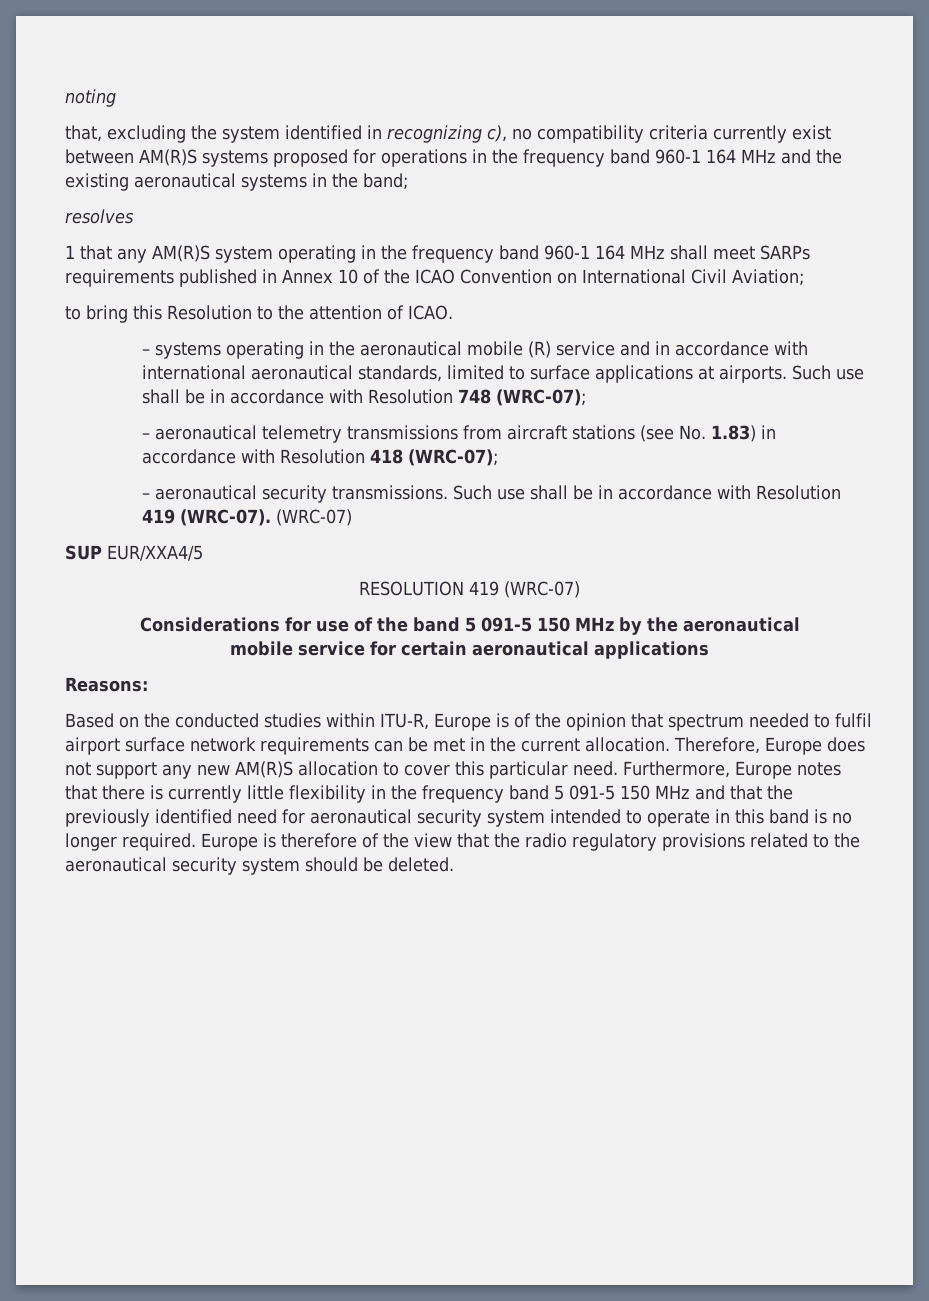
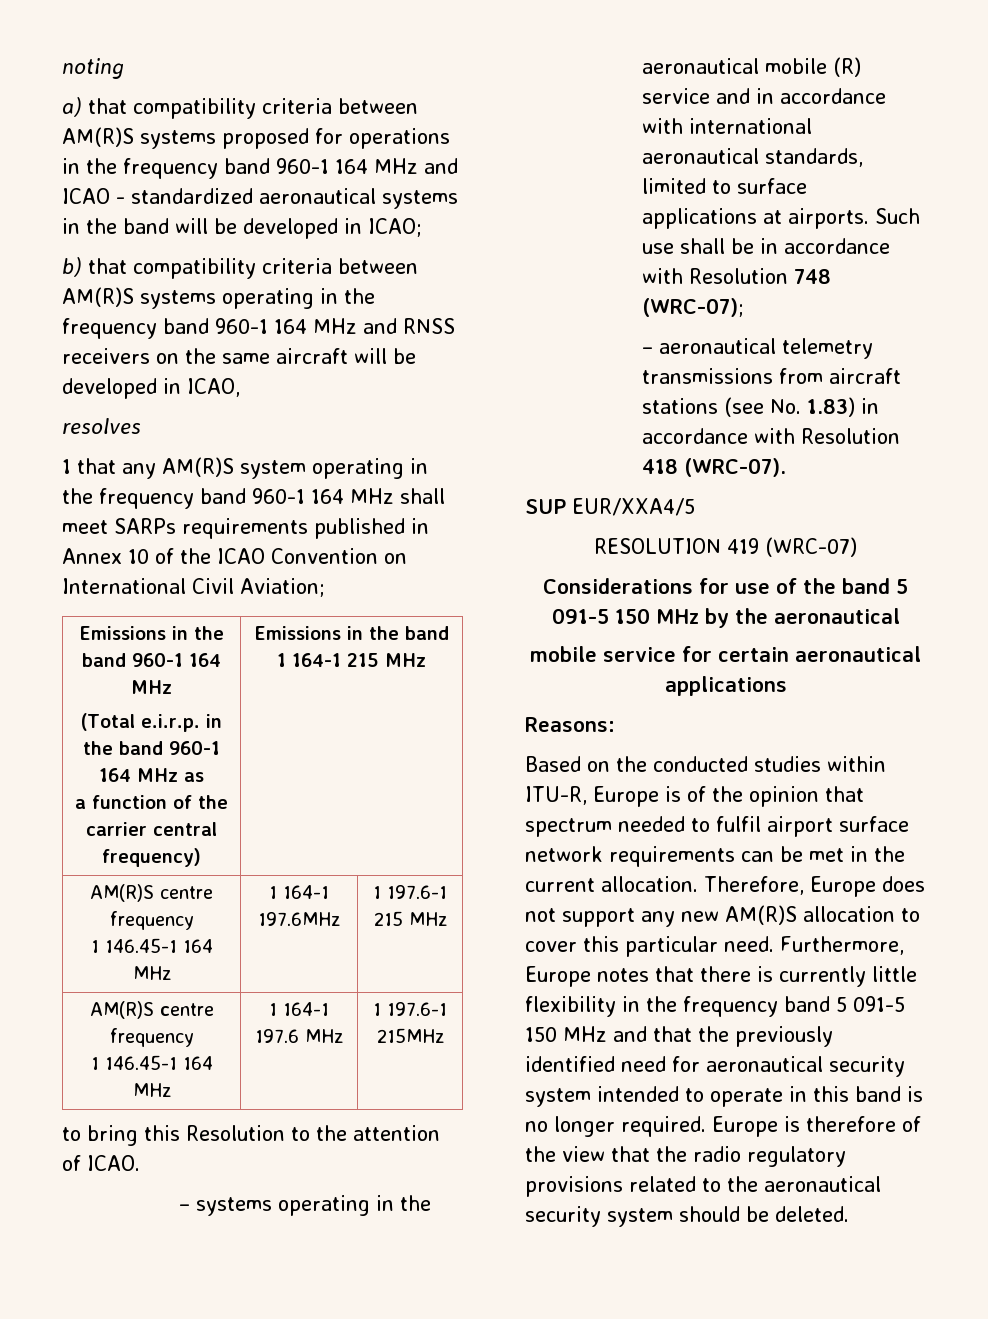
[65,125,831,143] that, excluding the system identified in recognizing c), no compatibility criteria currently exist -> [62,97,332,119] a) that compatibility criteria
[816,149,842,164] [65,173,129,191] the existing -> [62,188,253,204] ICAO - standardized
[363,173,408,190] band; -> [123,218,422,239] [62,257,418,279] [62,287,375,309] [62,318,455,339] [62,348,416,364] [62,378,240,399] band will be developed in ICAO; // b) that compatibility criteria between AM(R)S systems operating in the frequency band 960-1 164 MHz and RNSS receivers on the same aircraft will be developed in ICAO,
(804, 277) none -> [79,626,224,640] [82,653,221,667] [131,680,172,694] [81,713,222,732] [83,741,220,755] [99,768,204,782] [75,795,228,809] [86,822,217,836] [102,848,201,867] [254,626,449,640] [277,653,426,667] [90,884,213,902] [109,911,194,930] [90,938,213,953] [132,966,171,980] [269,885,329,899] [258,912,340,926] [372,885,447,899] [373,911,447,926] [89,1001,214,1019] [109,1028,194,1047] [90,1055,213,1070] [132,1083,171,1097] [269,1002,329,1016] [255,1029,343,1043] [372,1002,447,1016] [376,1028,444,1043] // Emissions in the band 960-1 164 MHz // (Total e.i.r.p. in the band 960-1 164 MHz as // a function of the carrier central frequency) | Emissions in the band 1 164-1 215 MHz // AM(R)S centre frequency // 1 146.45-1 164 MHz | 1 164-1 197.6MHz | 1 197.6-1 215 MHz // AM(R)S centre frequency // 1 146.45-1 164 MHz | 1 164-1 197.6 MHz | 1 197.6-1 215MHz
[408,449,499,466] [142,485,842,503] [142,509,176,524] (WRC-07); // – aeronautical security transmissions. Such use shall be in accordance with Resolution 419 -> (679, 466) none
[276,509,353,526] (WRC-07) -> (787, 467) none

